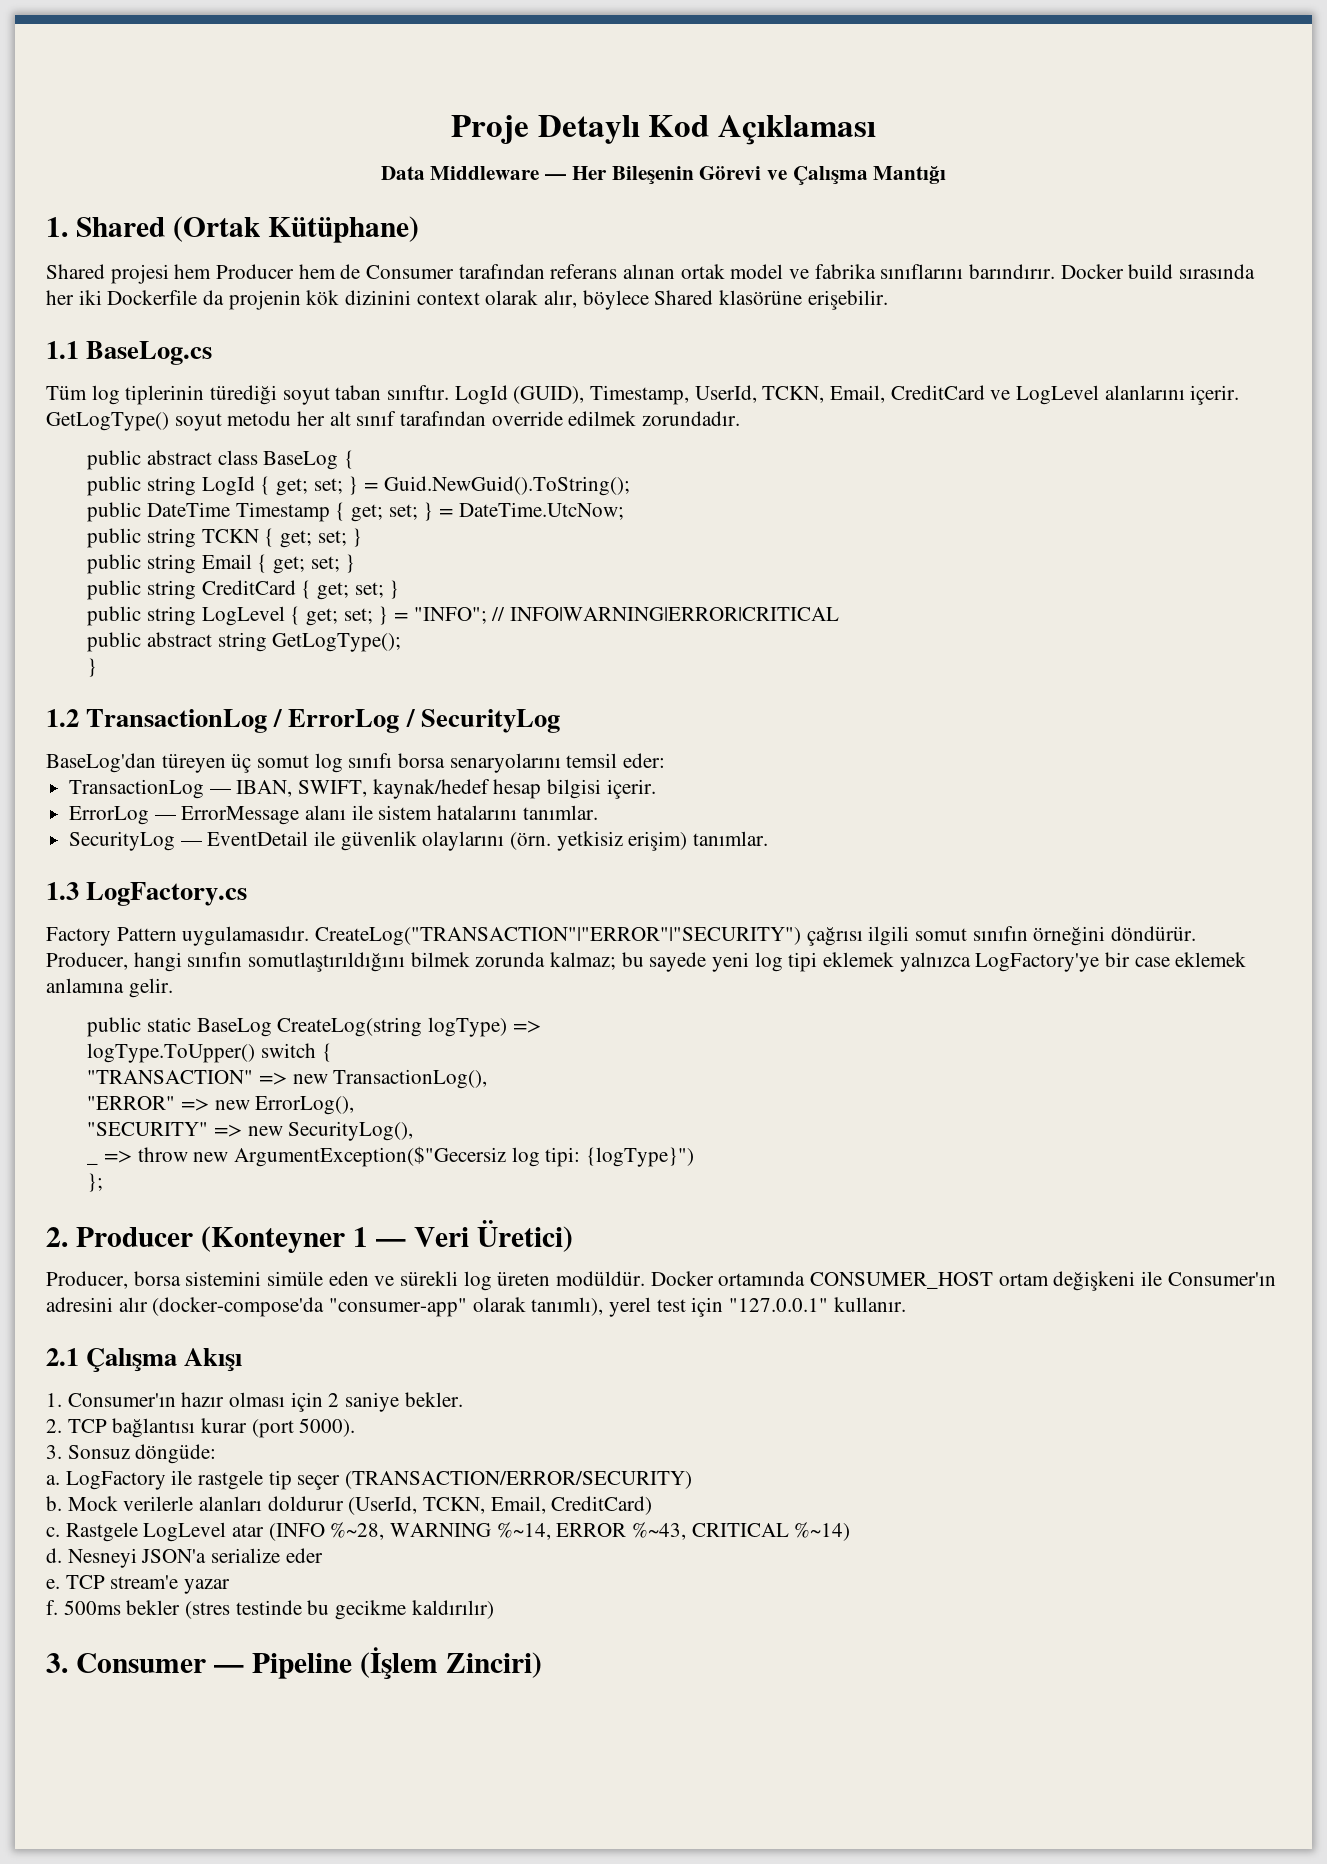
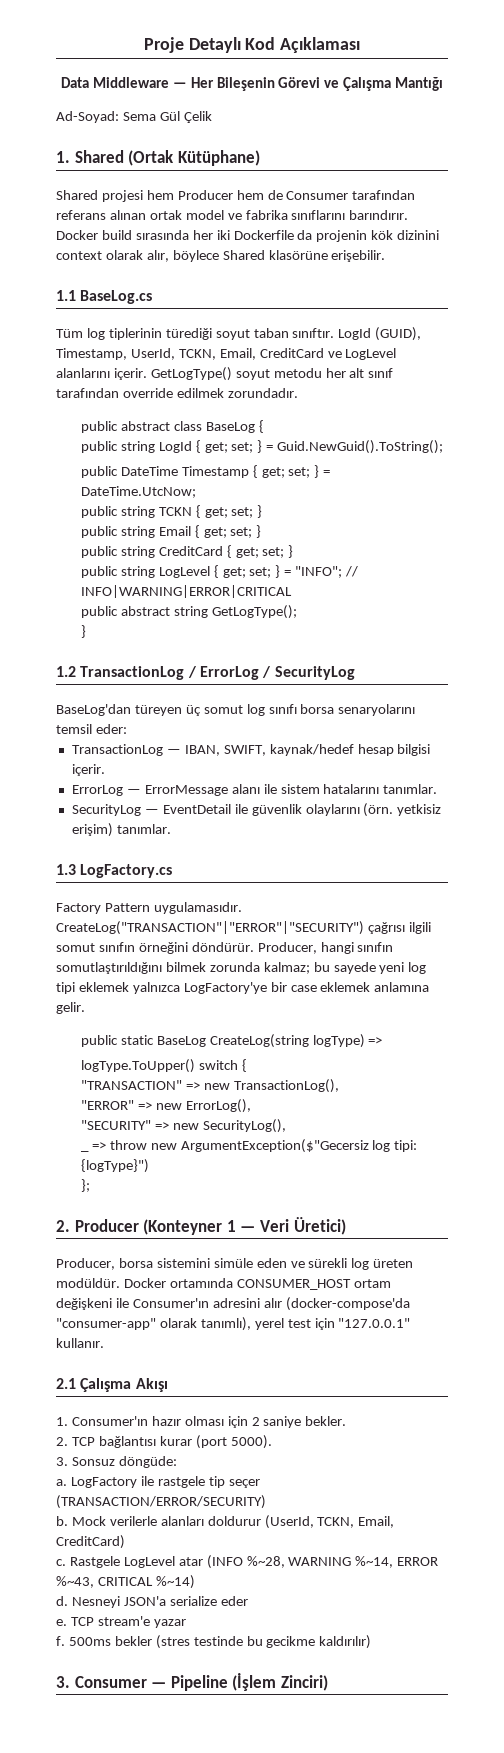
(947, 175) none -> [56,111,212,123] // Ad-Soyad: Sema Gül Çelik

